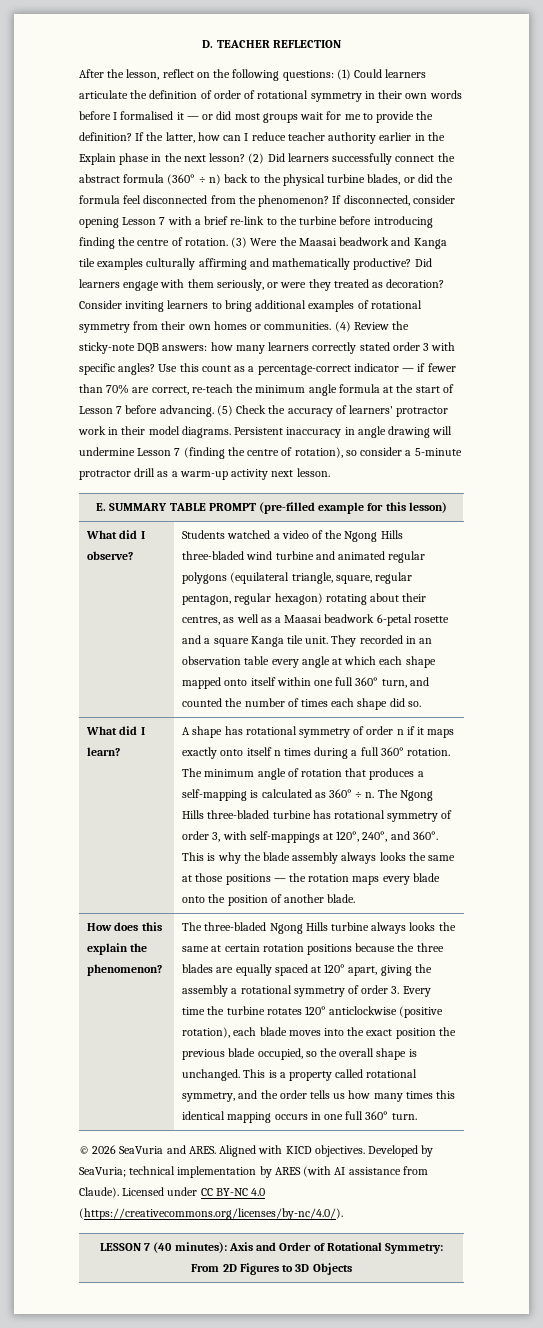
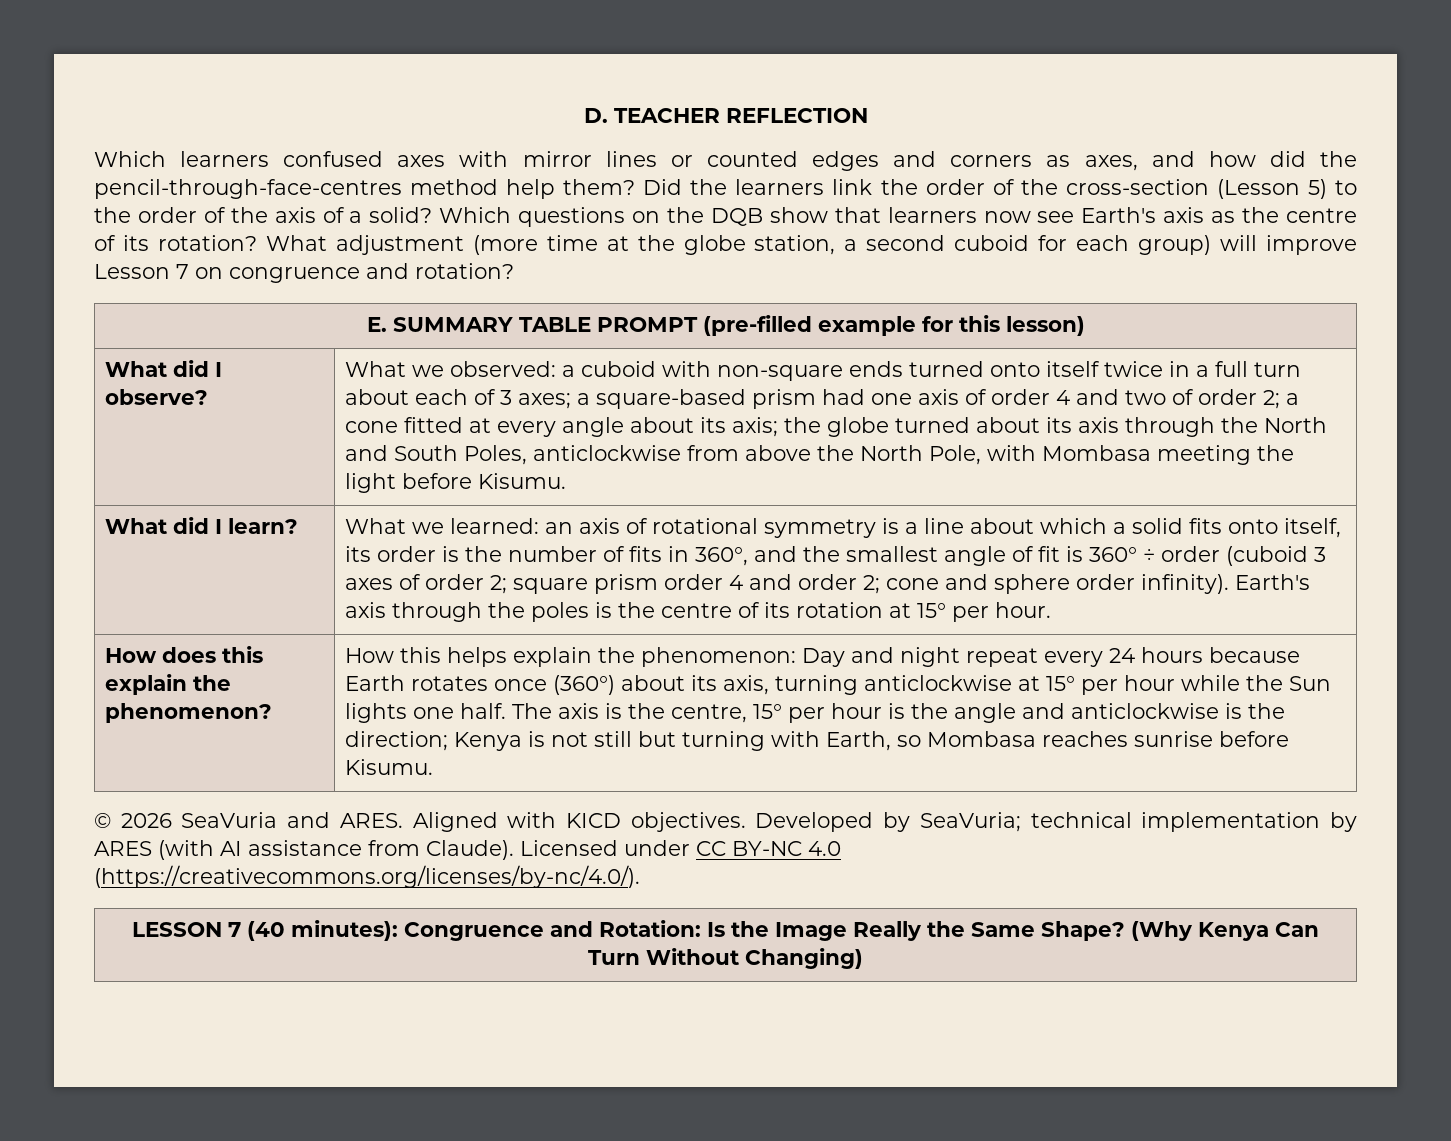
[79,69,427,81] [79,90,462,102] [79,111,434,123] [79,132,445,144] [79,153,455,165] [79,174,454,186] [79,195,455,207] [79,216,433,228] [79,237,447,249] [79,258,432,270] [79,279,445,291] [79,300,422,312] [79,321,410,333] [79,342,456,354] [79,363,456,375] [79,384,454,396] [79,405,449,417] [78,426,453,438] [79,447,462,459] [79,468,330,480] After the lesson, reflect on the following questions: (1) Could learners articulate the definition of order of rotational symmetry in their own words before I formalised it — or did most groups wait for me to provide the definition? If the latter, how can I reduce teacher authority earlier in the Explain phase in the next lesson? (2) Did learners successfully connect the abstract formula (360° ÷ n) back to the physical turbine blades, or did the formula feel disconnected from the phenomenon? If disconnected, consider opening Lesson 7 with a brief re-link to the turbine before introducing finding the centre of rotation. (3) Were the Maasai beadwork and Kanga tile examples culturally affirming and mathematically productive? Did learners engage with them seriously, or were they treated as decoration? Consider inviting learners to bring additional examples of rotational symmetry from their own homes or communities. (4) Review the sticky-note DQB answers: how many learners correctly stated order 3 with specific angles? Use this count as a percentage-correct indicator — if fewer than 70% are correct, re-teach the minimum angle formula at the start of Lesson 7 before advancing. (5) Check the accuracy of learners' protractor work in their model diagrams. Persistent inaccuracy in angle drawing will undermine Lesson 7 (finding the centre of rotation), so consider a 5-minute protractor drill as a warm-up activity next lesson. -> [94,151,1357,171] [94,179,1358,199] [94,207,1357,227] [94,235,1357,255] [94,263,514,283] Which learners confused axes with mirror lines or counted edges and corners as axes, and how did the pencil-through-face-centres method help them? Did the learners link the order of the cross-section (Lesson 5) to the order of the axis of a solid? Which questions on the DQB show that learners now see Earth's axis as the centre of its rotation? What adjustment (more time at the globe station, a second cuboid for each group) will improve Lesson 7 on congruence and rotation?
[182,530,403,542] [182,551,426,563] [182,572,413,584] [182,593,427,605] [182,614,449,626] [182,635,433,647] [182,656,436,668] [182,677,429,689] [182,698,421,710] [86,726,145,735] [87,747,121,756] [182,726,455,738] [182,747,451,759] [182,768,424,780] [182,789,433,801] [182,810,453,822] [182,831,438,843] [182,852,456,864] [182,873,440,885] [182,894,356,906] Students watched a video of the Ngong Hills three-bladed wind turbine and animated regular polygons (equilateral triangle, square, regular pentagon, regular hexagon) rotating about their centres, as well as a Maasai beadwork 6-petal rosette and a square Kanga tile unit. They recorded in an observation table every angle at which each shape mapped onto itself within one full 360° turn, and counted the number of times each shape did so. // What did I learn? | A shape has rotational symmetry of order n if it maps exactly onto itself n times during a full 360° rotation. The minimum angle of rotation that produces a self-mapping is calculated as 360° ÷ n. The Ngong Hills three-bladed turbine has rotational symmetry of order 3, with self-mappings at 120°, 240°, and 360°. This is why the blade assembly always looks the same at those positions — the rotation maps every blade onto the position of another blade. -> [345,361,1302,381] [345,389,1300,409] [345,417,1328,437] [345,445,1295,465] [345,473,567,493] [105,517,299,534] [345,518,1342,538] [345,546,1327,566] [345,574,1311,594] [345,602,1052,622] What we observed: a cuboid with non-square ends turned onto itself twice in a full turn about each of 3 axes; a square-based prism had one axis of order 4 and two of order 2; a cone fitted at every angle about its axis; the globe turned about its axis through the North and South Poles, anticlockwise from above the North Pole, with Mombasa meeting the light before Kisumu. // What did I learn? | What we learned: an axis of rotational symmetry is a line about which a solid fits onto itself, its order is the number of fits in 360°, and the smallest angle of fit is 360° ÷ order (cuboid 3 axes of order 2; square prism order 4 and order 2; cone and sphere order infinity). Earth's axis through the poles is the centre of its rotation at 15° per hour.
[182,922,456,934] [182,943,444,955] [182,964,432,976] [182,985,431,997] [182,1006,444,1018] [182,1027,456,1039] [182,1048,417,1060] [182,1069,418,1081] [182,1090,456,1102] [182,1111,417,1123] The three-bladed Ngong Hills turbine always looks the same at certain rotation positions because the three blades are equally spaced at 120° apart, giving the assembly a rotational symmetry of order 3. Every time the turbine rotates 120° anticlockwise (positive rotation), each blade moves into the exact position the previous blade occupied, so the overall shape is unchanged. This is a property called rotational symmetry, and the order tells us how many times this identical mapping occurs in one full 360° turn. -> [345,647,1301,667] [345,675,1332,695] [345,703,1286,723] [345,731,1290,751] [345,759,434,775] How this helps explain the phenomenon: Day and night repeat every 24 hours because Earth rotates once (360°) about its axis, turning anticlockwise at 15° per hour while the Sun lights one half. The axis is the centre, 15° per hour is the angle and anticlockwise is the direction; Kenya is not still but turning with Earth, so Mombasa reaches sunrise before Kisumu.
[228,1242,444,1254] [191,1263,352,1275] Axis and Order of Rotational Symmetry: From 2D Figures to 3D Objects -> [404,920,1319,941] [588,948,863,969] Congruence and Rotation: Is the Image Really the Same Shape? (Why Kenya Can Turn Without Changing)

